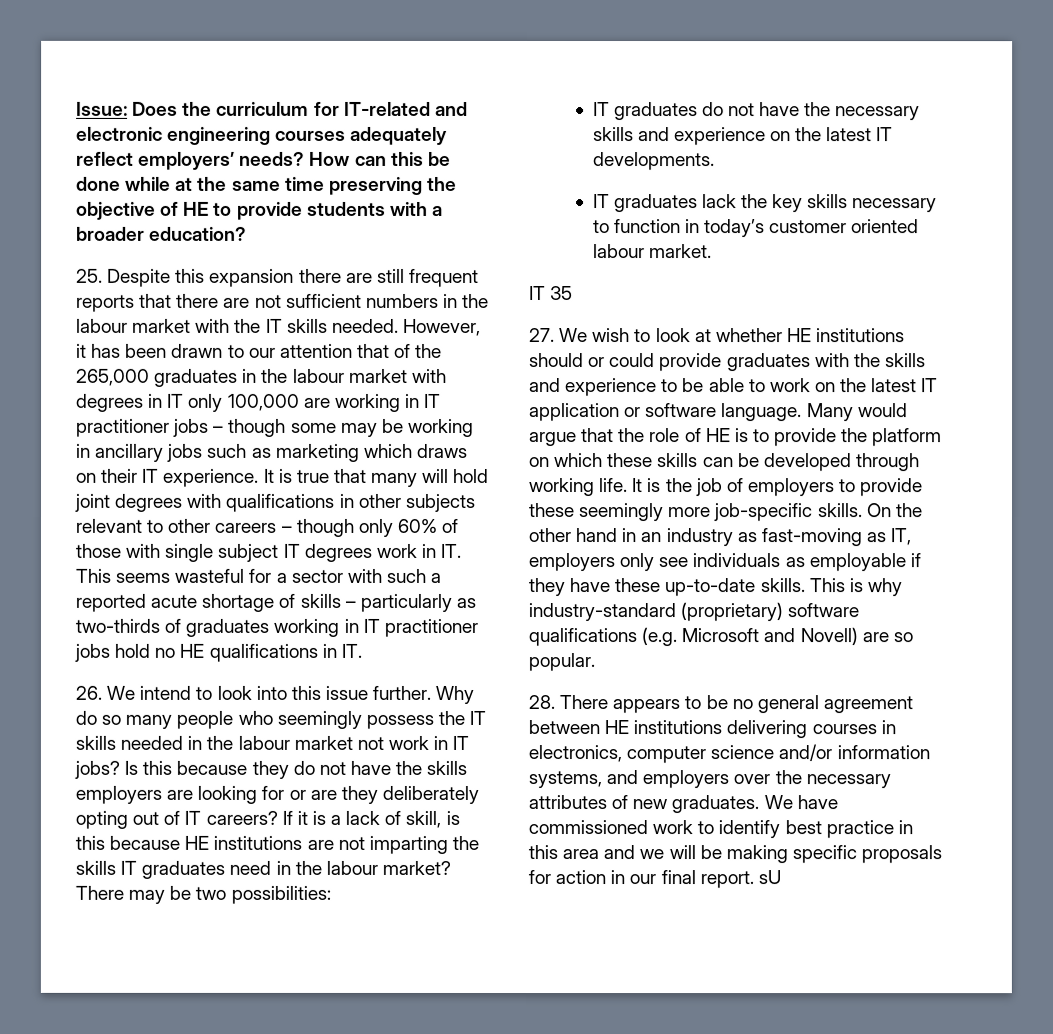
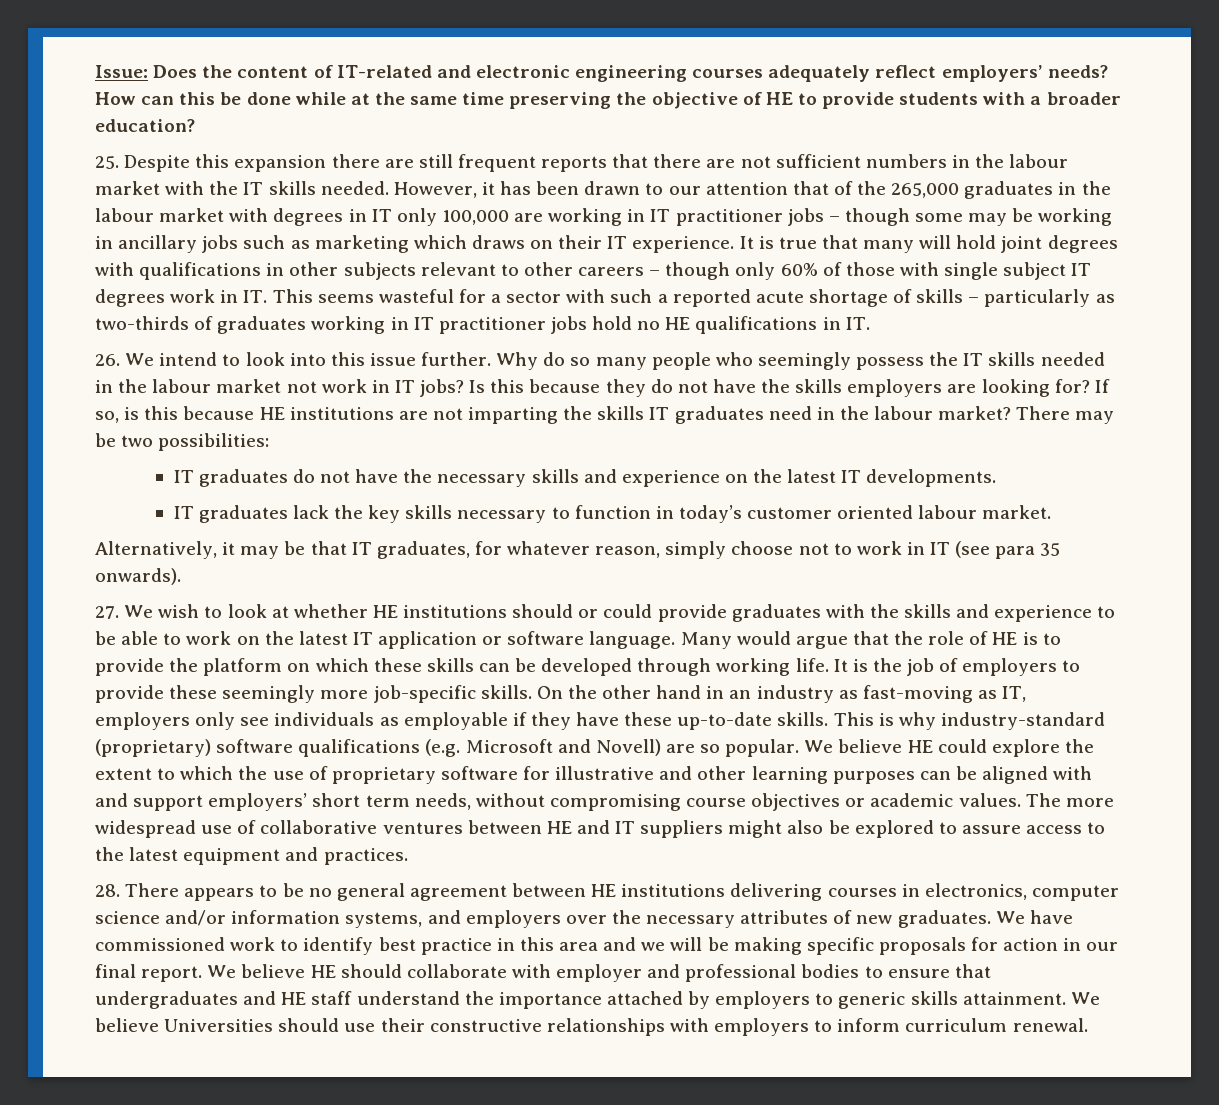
[216,101,340,116] curriculum for -> [237,65,333,78] content of
[261,785,479,804] [75,810,442,829] for or are they deliberately opting out of IT careers? If it is a lack of skill, -> [1054,379,1110,393] [95,411,119,423] for? If so,
[529,286,546,301] IT -> [95,541,1036,559] Alternatively, it may be that IT graduates, for whatever reason, simply choose not to work in IT (see para
(574, 293) none -> [95,568,181,585] onwards).
(595, 662) none -> [804,739,1094,757] [95,766,1093,784] [95,793,1114,811] [95,820,1106,838] [95,847,408,865] We believe HE could explore the extent to which the use of proprietary software for illustrative and other learning purposes can be aligned with and support employers’ short term needs, without compromising course objectives or academic values. The more widespread use of collaborative ventures between HE and IT suppliers might also be explored to assure access to the latest equipment and practices.
[757,870,781,885] sU -> [207,964,991,982] [95,991,1100,1009] [95,1018,1088,1036] We believe HE should collaborate with employer and professional bodies to ensure that undergraduates and HE staff understand the importance attached by employers to generic skills attainment. We believe Universities should use their constructive relationships with employers to inform curriculum renewal.

